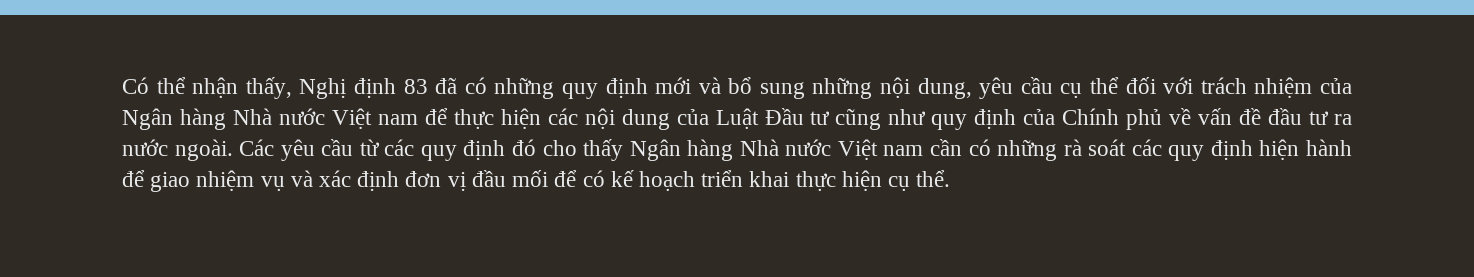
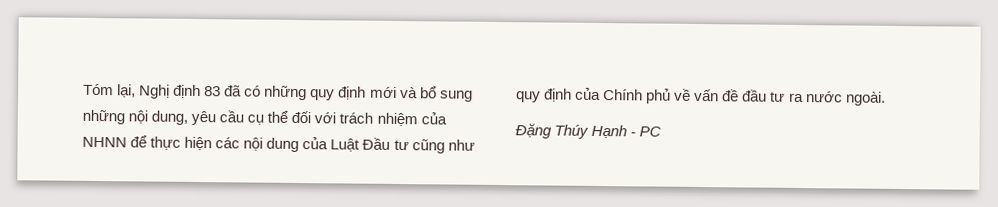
[122,77,292,99] Có thể nhận thấy, -> [83,83,137,98] Tóm lại,
[122,108,418,130] Ngân hàng Nhà nước Việt nam -> [82,136,127,148] NHNN
[239,139,1352,161] [122,170,951,192] Các yêu cầu từ các quy định đó cho thấy Ngân hàng Nhà nước Việt nam cần có những rà soát các quy định hiện hành để giao nhiệm vụ và xác định đơn vị đầu mối để có kế hoạch triển khai thực hiện cụ thể. -> [515,123,662,139] // Đặng Thúy Hạnh - PC

